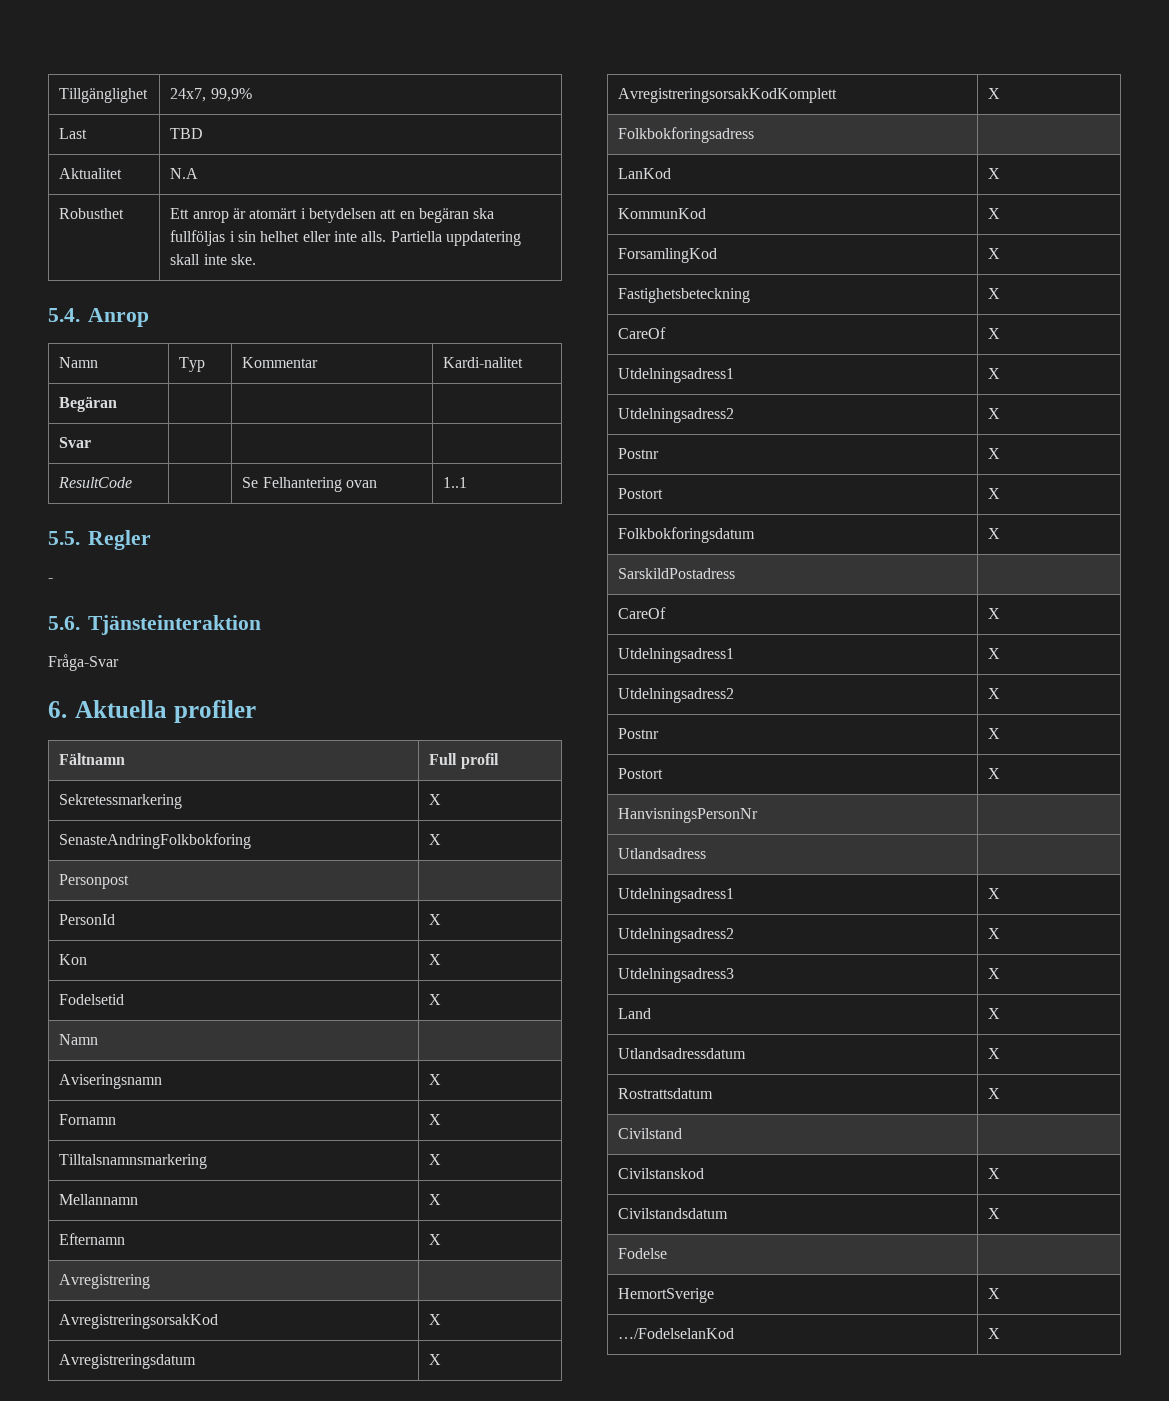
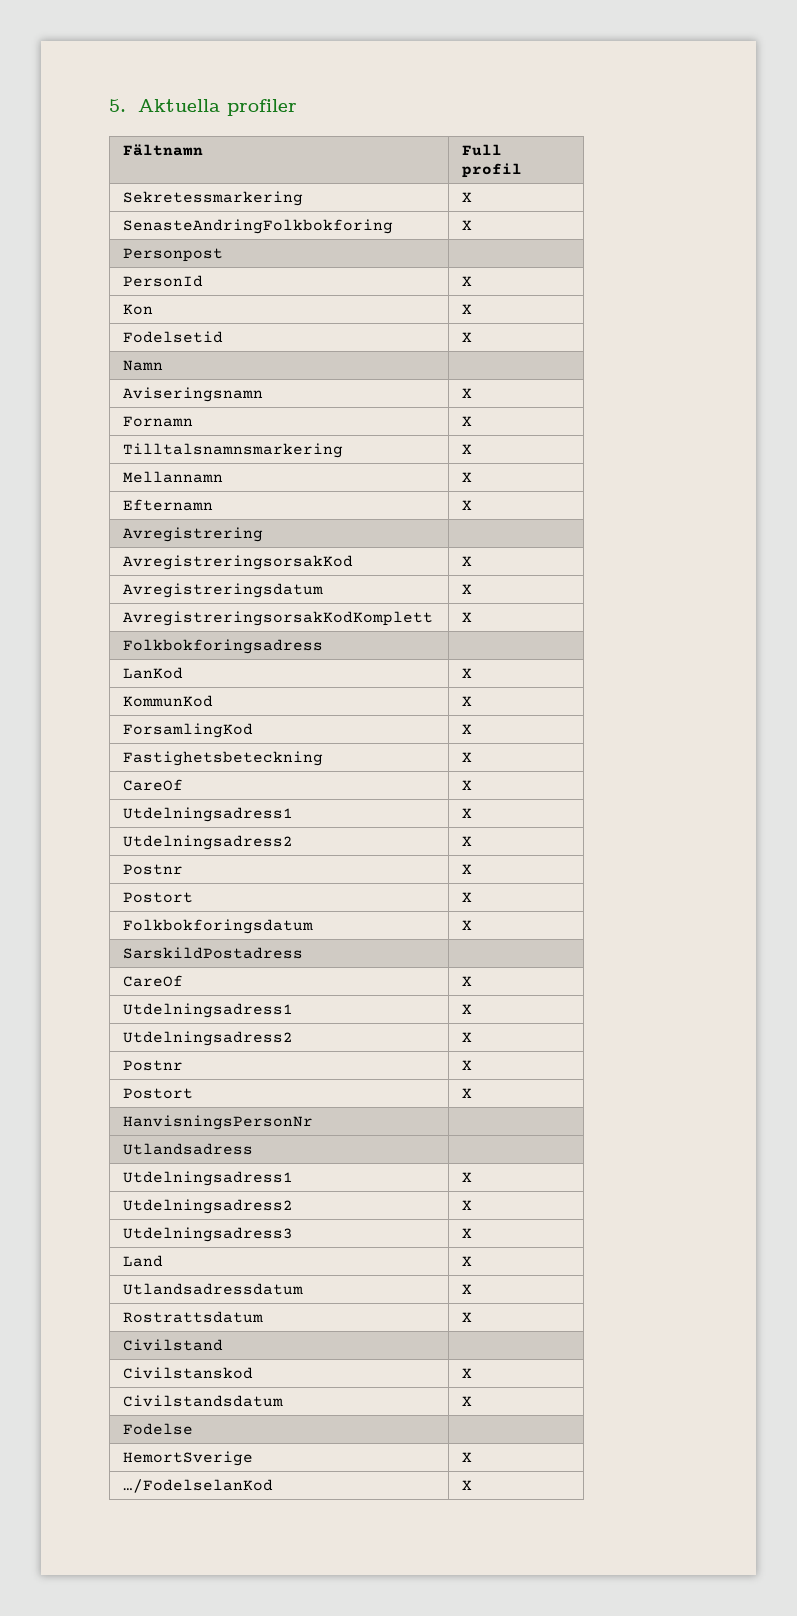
[59,88,149,103] [170,88,252,102] [59,128,88,139] [170,128,204,139] [59,168,123,179] [170,168,199,179] [59,208,125,219] [170,208,495,223] [170,230,521,246] [170,254,256,265] [48,308,149,327] [59,357,99,368] [179,357,206,372] [242,357,319,368] [443,357,524,368] [59,397,118,412] [59,437,92,448] [58,477,133,488] [242,477,377,492] [443,477,468,488] [48,530,151,550] [48,578,53,582] [48,615,261,635] [48,654,119,671] [48,701,67,718] Tillgänglighet | 24x7, 99,9% // Last | TBD // Aktualitet | N.A // Robusthet | Ett anrop är atomärt i betydelsen att en begäran ska fullföljas i sin helhet eller inte alls. Partiella uppdatering skall inte ske. // 5.4. Anrop // Namn | Typ | Kommentar | Kardi-nalitet // Begäran | | | // Svar | | | // ResultCode | | Se Felhantering ovan | 1..1 // 5.5. Regler // - // 5.6. Tjänsteinteraktion // Fråga-Svar // 6. -> [109,99,126,112] 5.

